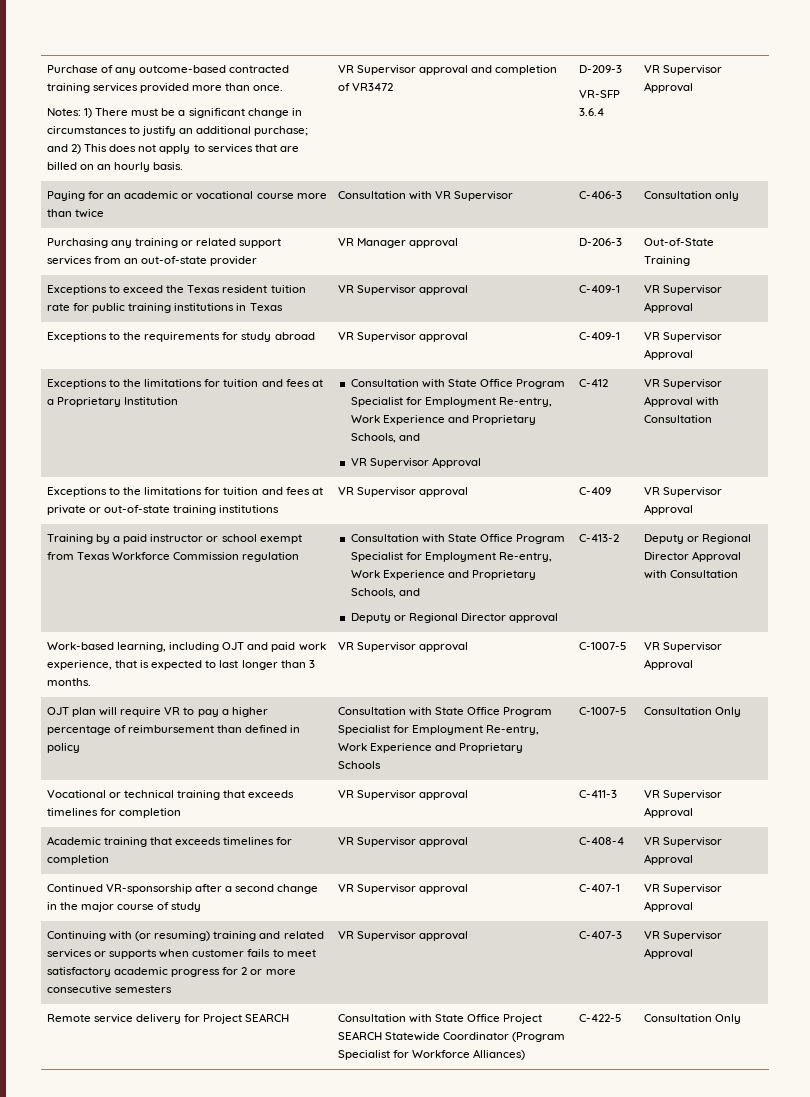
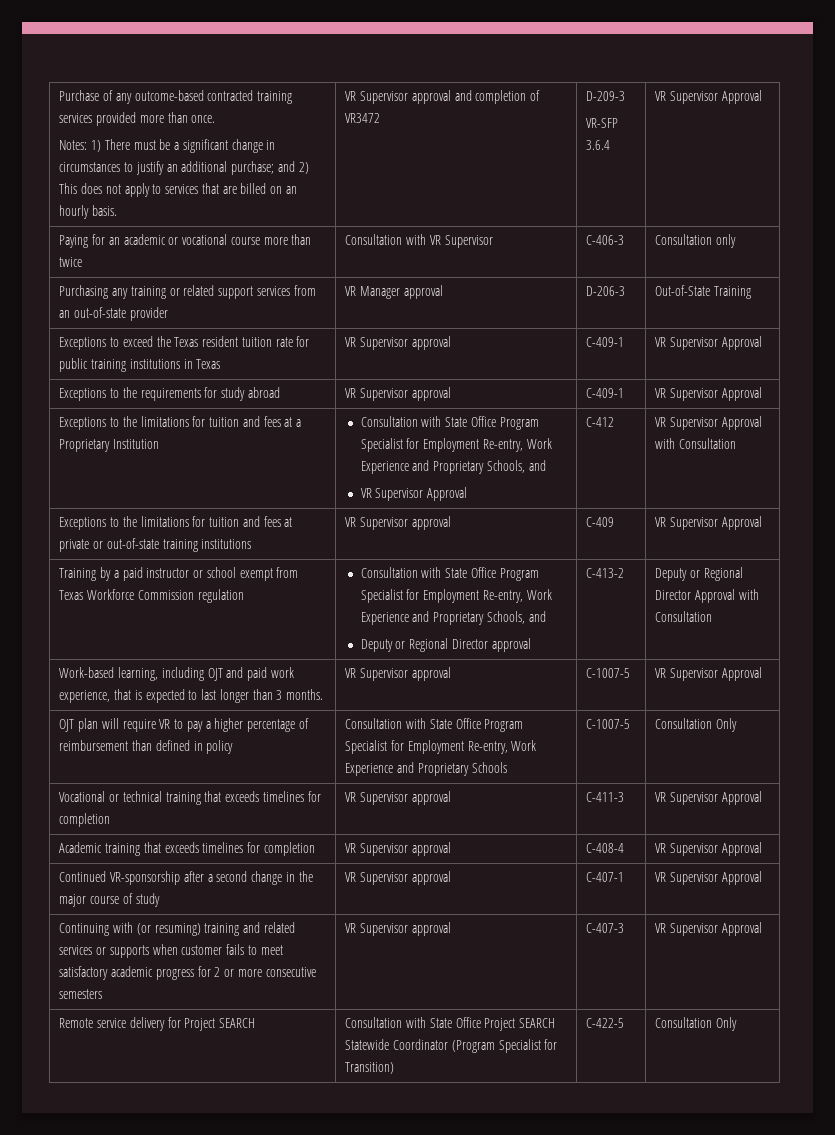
[412,1049,526,1060] Workforce Alliances) -> [345,1062,395,1074] Transition)

